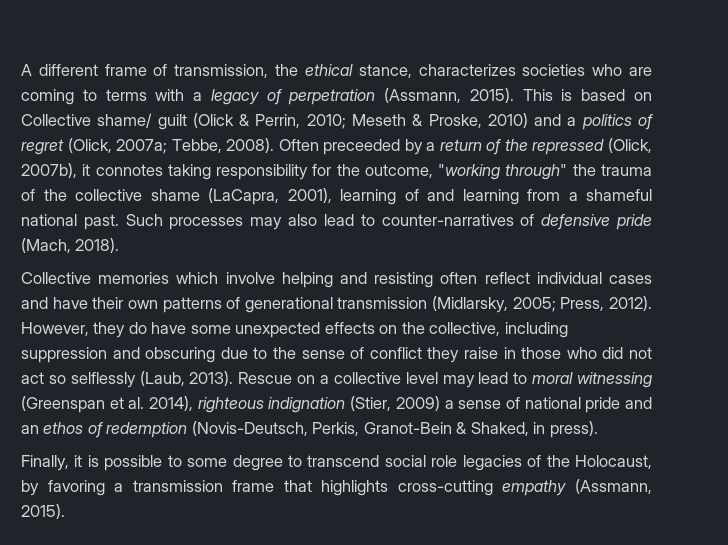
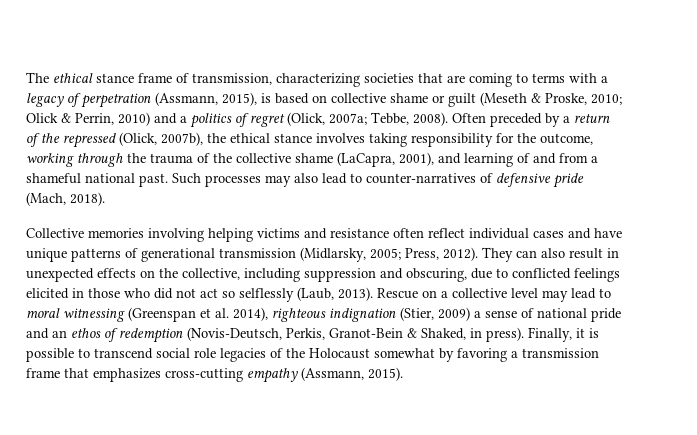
[21,64,623,78] A different frame of transmission, the ethical stance, characterizes societies who -> [26,72,443,87] The ethical stance frame of transmission, characterizing societies that
[469,88,553,103] 2015). This -> [222,92,257,106] 2015),
[21,113,482,130] Collective shame/ guilt (Olick & Perrin, 2010; Meseth & Proske, -> [331,92,622,107] [26,113,114,125] collective shame or guilt (Meseth & Proske, 2010; Olick & Perrin,
[323,139,401,155] preceeded -> [490,113,542,127] preceded
[82,164,163,176] it connotes -> [207,133,365,143] the ethical stance involves
[438,164,568,180] "working through" -> [26,153,123,167] working through
(332, 195) none -> [438,153,461,164] and
[462,189,519,205] learning -> (556, 158) none
[176,272,434,288] which involve helping and resisting -> [148,228,389,242] involving helping victims and resistance
[92,297,158,309] their own -> [26,248,67,262] unique
[21,322,231,338] However, they do have some -> [482,247,619,262] They can also result in
[145,347,216,363] obscuring -> [406,268,467,282] obscuring,
[273,347,499,363] the sense of conflict they raise -> [512,268,620,282] [26,288,69,299] conflicted feelings elicited
(598, 429) // -> (524, 334) none
[187,455,302,471] some degree to -> (90, 353) none
[575,455,653,469] Holocaust, -> [309,348,435,359] Holocaust somewhat
[321,480,389,496] highlights -> [93,368,161,382] emphasizes

